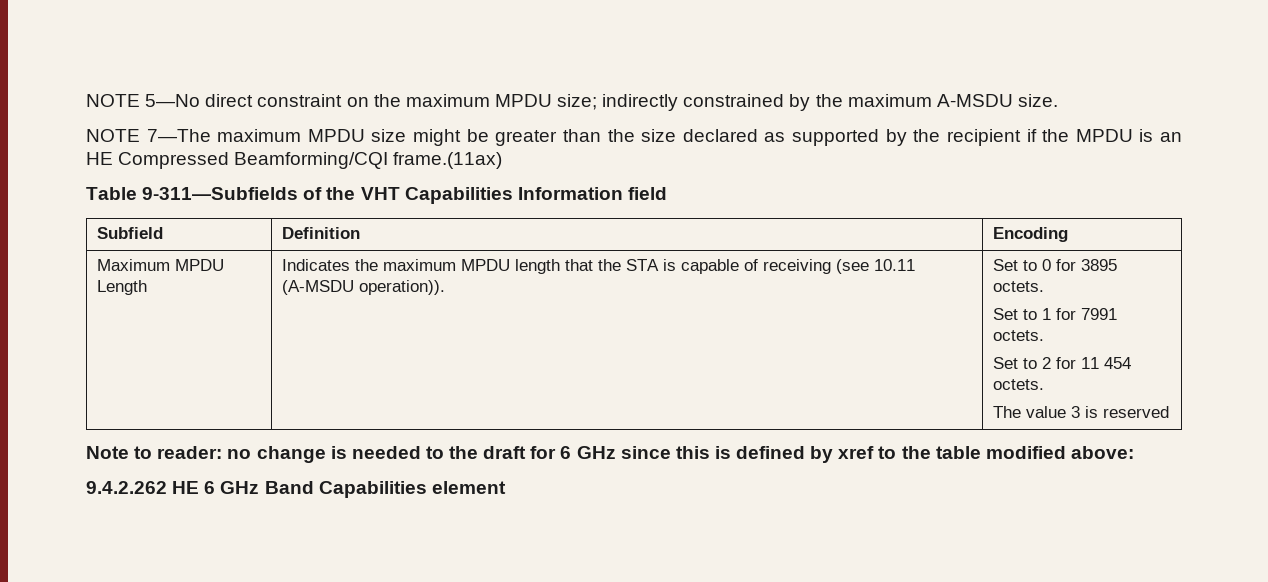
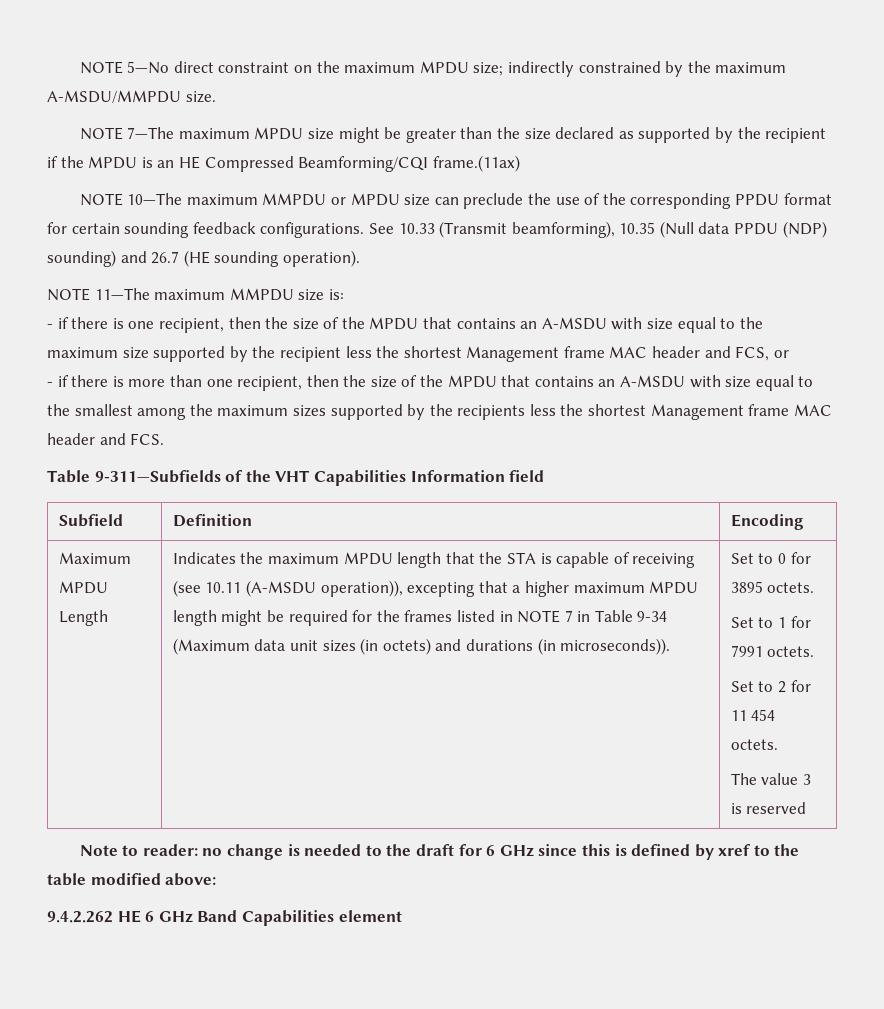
[936,94,1013,107] A-MSDU -> [47,90,181,103] A-MSDU/MMPDU
(503, 160) none -> [79,193,832,209] [47,221,827,238] [47,250,360,267] [47,288,344,301] [47,317,763,333] [47,346,789,362] [47,375,814,391] [47,404,832,420] [47,433,165,445] // NOTE 10—The maximum MMPDU or MPDU size can preclude the use of the corresponding PPDU format for certain sounding feedback configurations. See 10.33 (Transmit beamforming), 10.35 (Null data PPDU (NDP) sounding) and 26.7 (HE sounding operation). // NOTE 11—The maximum MMPDU size is: // - if there is one recipient, then the size of the MPDU that contains an A-MSDU with size equal to the maximum size supported by the recipient less the shortest Management frame MAC header and FCS, or // - if there is more than one recipient, then the size of the MPDU that contains an A-MSDU with size equal to the smallest among the maximum sizes supported by the recipients less the shortest Management frame MAC header and FCS.
[358,280,445,295] operation)). -> [320,580,699,597] [172,610,668,626] [172,638,671,655] operation)), excepting that a higher maximum MPDU length might be required for the frames listed in NOTE 7 in Table 9-34 (Maximum data unit sizes (in octets) and durations (in microseconds)).

